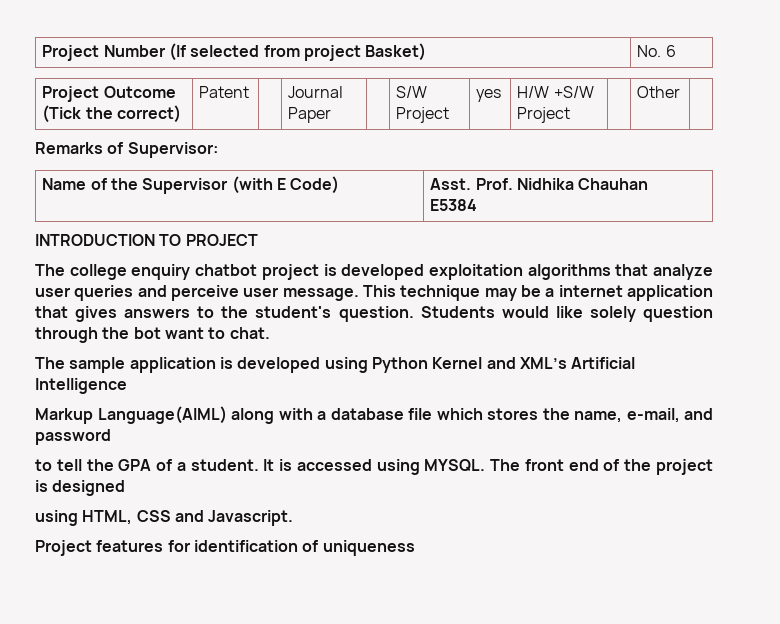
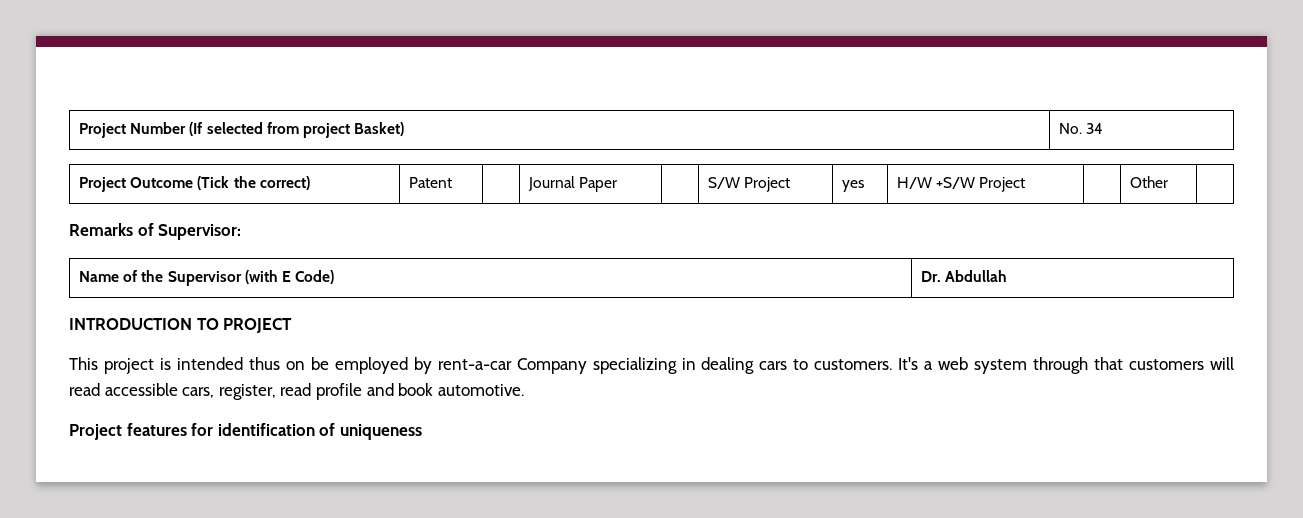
[665,45,676,57] 6 -> [1086,123,1104,134] 34
[430,178,649,190] [430,199,478,211] [35,234,258,246] [35,264,714,280] [35,285,713,301] [35,306,714,322] [35,327,270,343] [35,357,636,373] [35,378,127,394] [35,406,713,424] [35,429,111,445] [35,459,713,475] [35,480,126,496] [35,510,294,526] Asst. Prof. Nidhika Chauhan // E5384 // INTRODUCTION TO PROJECT // The college enquiry chatbot project is developed exploitation algorithms that analyze user queries and perceive user message. This technique may be a internet application that gives answers to the student's question. Students would like solely question through the bot want to chat. // The sample application is developed using Python Kernel and XML’s Artificial Intelligence // Markup Language(AIML) along with a database file which stores the name, e-mail, and password // to tell the GPA of a student. It is accessed using MYSQL. The front end of the project is designed // using HTML, CSS and Javascript. -> [920,270,1008,282] [69,318,293,333] [69,357,1235,374] [69,383,524,400] Dr. Abdullah // INTRODUCTION TO PROJECT // This project is intended thus on be employed by rent-a-car Company specializing in dealing cars to customers. It's a web system through that customers will read accessible cars, register, read profile and book automotive.

